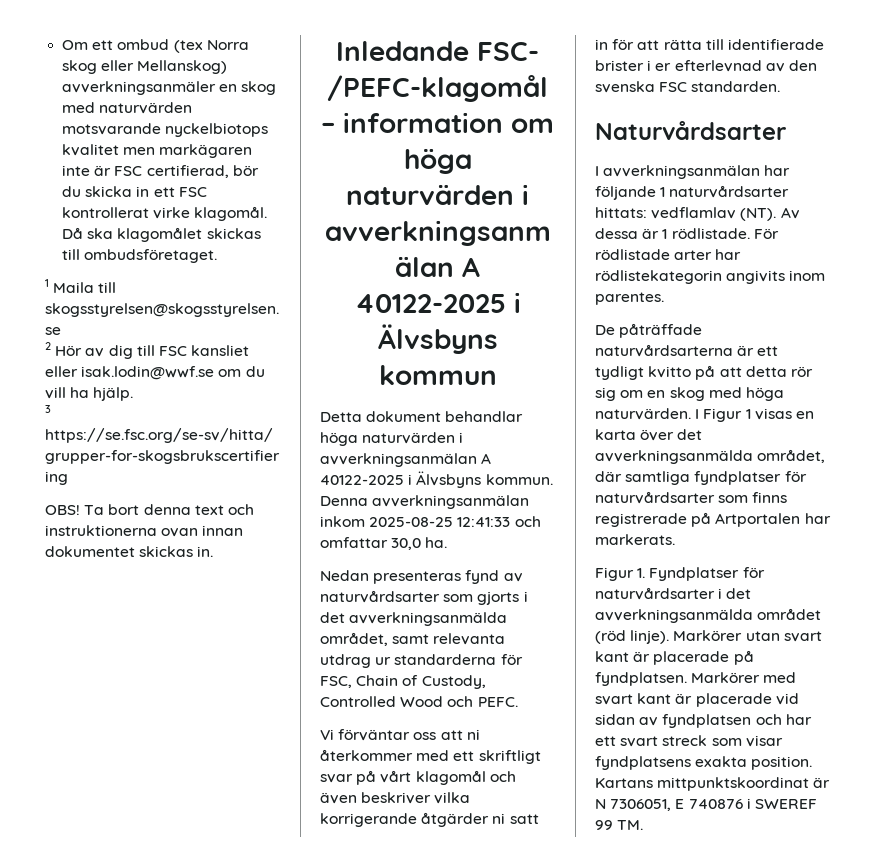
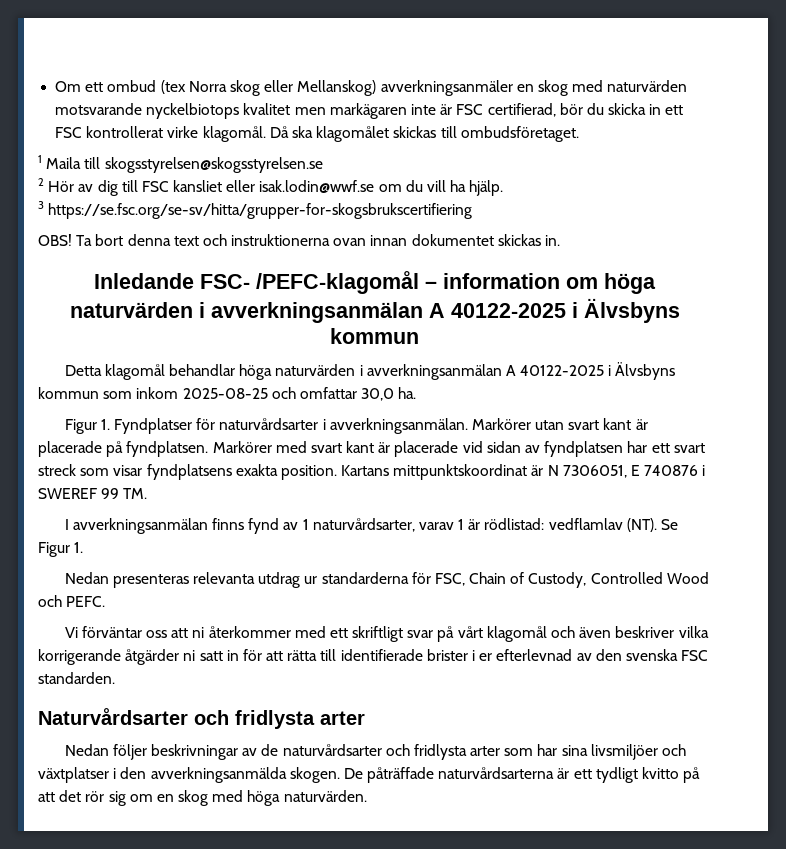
[366,411,442,422] dokument -> [104,364,165,380] klagomål
[485,474,553,485] [320,495,530,509] kommun. Denna avverkningsanmälan -> [38,387,133,399] kommun som
[457,517,511,527] 12:41:33 -> (268, 393) none
[320,570,523,584] [320,590,528,605] [320,612,508,626] [320,632,430,646] Nedan presenteras fynd av naturvårdsarter som gjorts i det avverkningsanmälda området, samt -> [64,418,648,434] [38,441,705,457] [38,464,706,480] [38,488,148,499] [64,518,679,534] [38,542,84,557] [64,572,189,588] Figur 1. Fyndplatser för naturvårdsarter i avverkningsanmälan. Markörer utan svart kant är placerade på fyndplatsen. Markörer med svart kant är placerade vid sidan av fyndplatsen har ett svart streck som visar fyndplatsens exakta position. Kartans mittpunktskoordinat är N 7306051, E 740876 i SWEREF 99 TM. // I avverkningsanmälan finns fynd av 1 naturvårdsarter, varav 1 är rödlistad: vedflamlav (NT). Se Figur 1. // Nedan presenteras
[595,165,791,179] [595,185,790,200] [595,207,800,221] [595,228,779,239] [595,249,742,260] [595,270,826,284] [595,292,664,305] // I avverkningsanmälan har följande 1 naturvårdsarter hittats: vedflamlav (NT). Av dessa är 1 rödlistade. För rödlistade arter har rödlistekategorin angivits inom parentes. // -> [194,710,365,729] [64,744,687,760] [38,767,340,783] och fridlysta arter // Nedan följer beskrivningar av de naturvårdsarter och fridlysta arter som har sina livsmiljöer och växtplatser i den avverkningsanmälda skogen.
[745,366,787,377] detta -> [59,790,82,802] det
[695,408,814,422] [595,429,703,441] [595,449,826,464] [595,471,807,485] [595,491,788,504] [595,512,831,527] [595,534,675,545] [595,567,765,581] [595,587,752,600] [595,608,822,623] [595,630,822,644] [595,650,754,665] [595,672,797,686] [595,693,799,707] [595,714,812,728] [595,735,783,747] [595,756,813,770] [595,777,831,791] [595,798,817,811] [595,820,644,830] I Figur 1 visas en karta över det avverkningsanmälda området, där samtliga fyndplatser för naturvårdsarter som finns registrerade på Artportalen har markerats. // Figur 1. Fyndplatser för naturvårdsarter i det avverkningsanmälda området (röd linje). Markörer utan svart kant är placerade på fyndplatsen. Markörer med svart kant är placerade vid sidan av fyndplatsen och har ett svart streck som visar fyndplatsens exakta position. Kartans mittpunktskoordinat är N 7306051, E 740876 i SWEREF 99 TM. -> (367, 796) none

